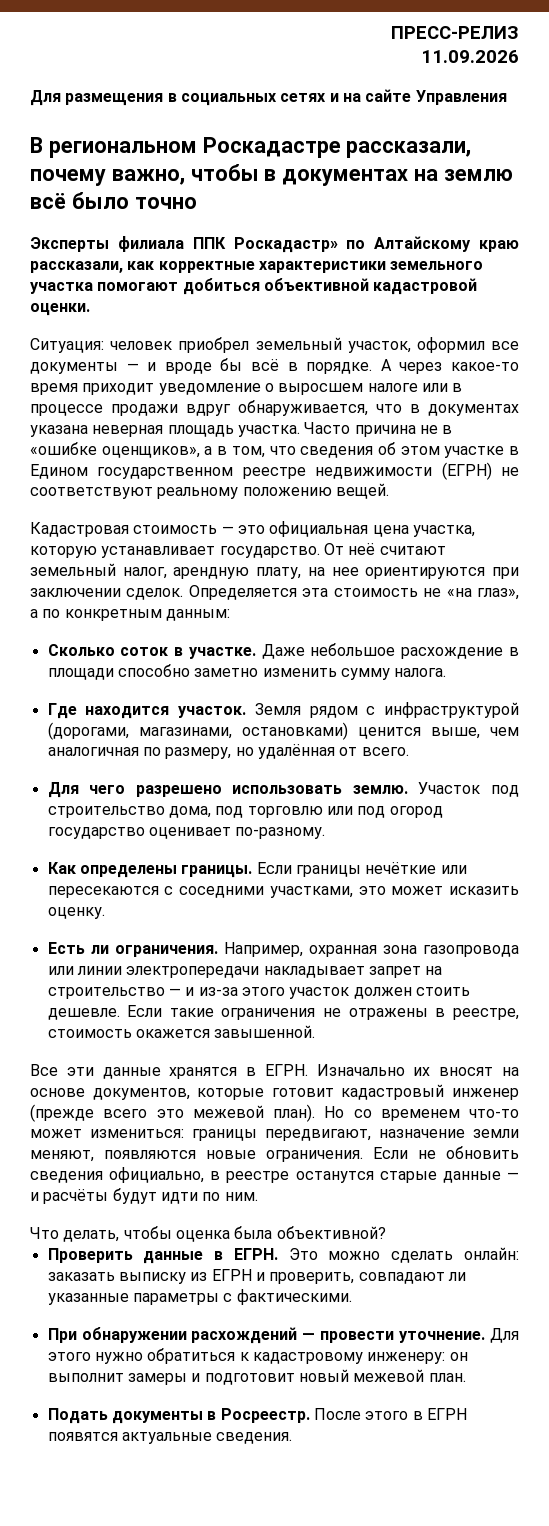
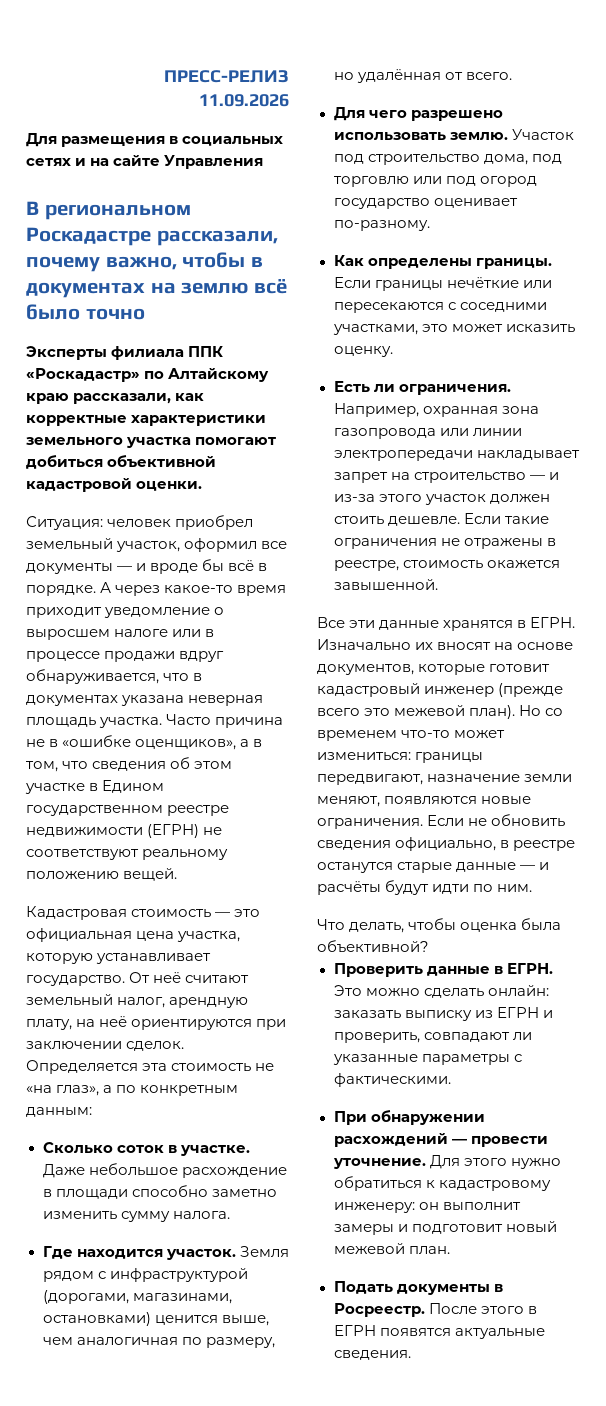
[233,237,338,253] Роскадастр» -> [26,368,140,382] «Роскадастр»
[331,567,359,576] нее -> [99,1016,128,1027] неё

